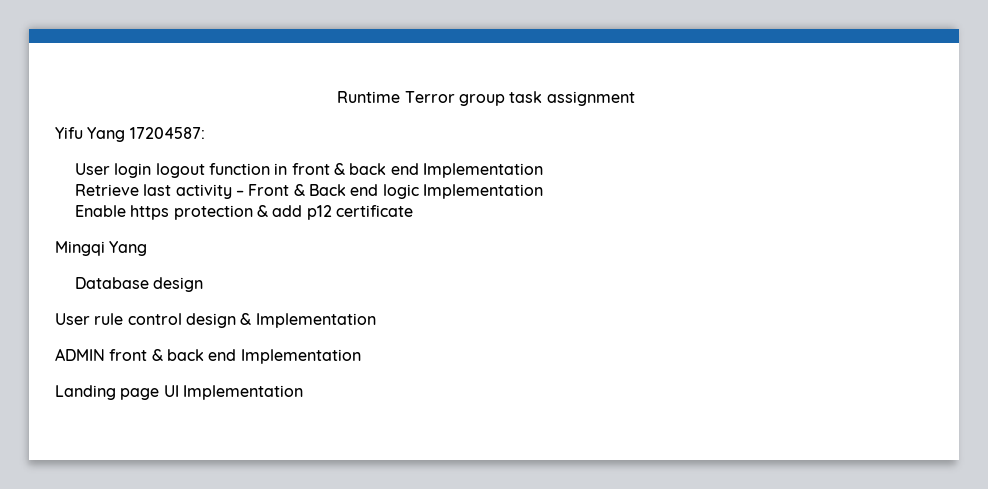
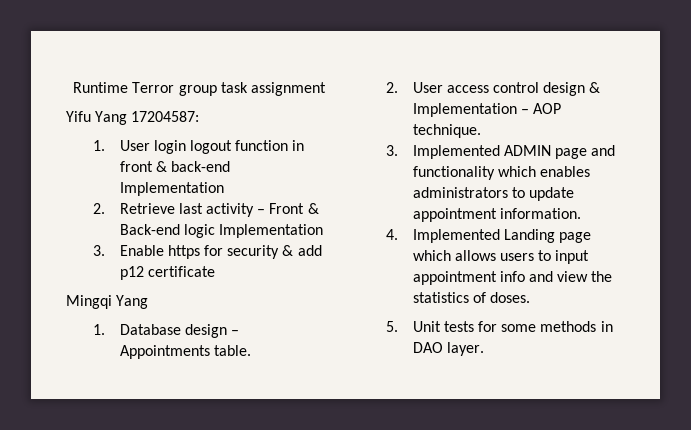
(205, 133) none -> [92,140,105,151] 1.
[349,163,544,178] back end Implementation // -> [170,161,230,172] [119,182,224,196] [92,203,105,214] back-end Implementation // 2.
[309,184,379,196] Back end -> [119,224,180,235] Back-end
(544, 191) none -> [92,245,105,256] 3.
[173,205,253,220] protection -> [203,245,280,259] for security
(148, 248) none -> [92,324,105,335] 1.
[55,313,376,328] [55,348,361,364] [55,385,303,400] // User rule control design & Implementation // ADMIN front & back end Implementation // Landing page UI Implementation -> [230,330,239,335] [119,345,251,359] [385,82,601,96] [412,103,561,117] [412,124,481,138] [385,145,616,159] [412,166,590,180] [412,187,574,201] [412,208,581,222] [385,229,591,243] [412,250,590,264] [412,271,613,285] [412,292,530,303] [385,321,613,332] [412,342,484,356] – Appointments table. // 2. User access control design & Implementation – AOP technique. // 3. Implemented ADMIN page and functionality which enables administrators to update appointment information. // 4. Implemented Landing page which allows users to input appointment info and view the statistics of doses. // 5. Unit tests for some methods in DAO layer.

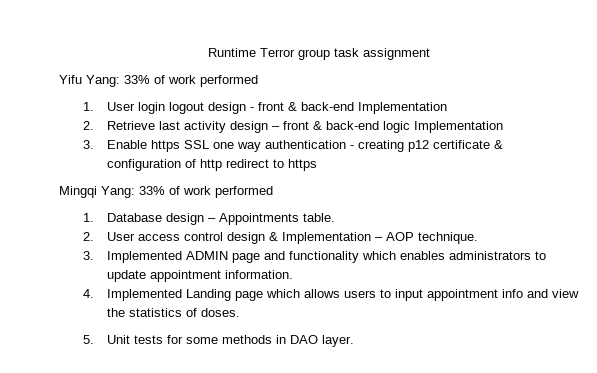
[95,111,200,125] Yang 17204587: -> [86,75,258,87] Yang: 33% of work performed
[235,140,305,151] function in -> [207,102,254,114] design -
[257,203,319,214] [119,224,180,235] – Front & Back-end -> [229,121,379,133] design – front & back-end
[203,245,322,259] [119,266,215,280] [66,295,149,309] for security & add p12 certificate // Mingqi Yang -> [183,140,503,152] [106,159,317,171] [59,186,273,198] SSL one way authentication - creating p12 certificate & configuration of http redirect to https // Mingqi Yang: 33% of work performed

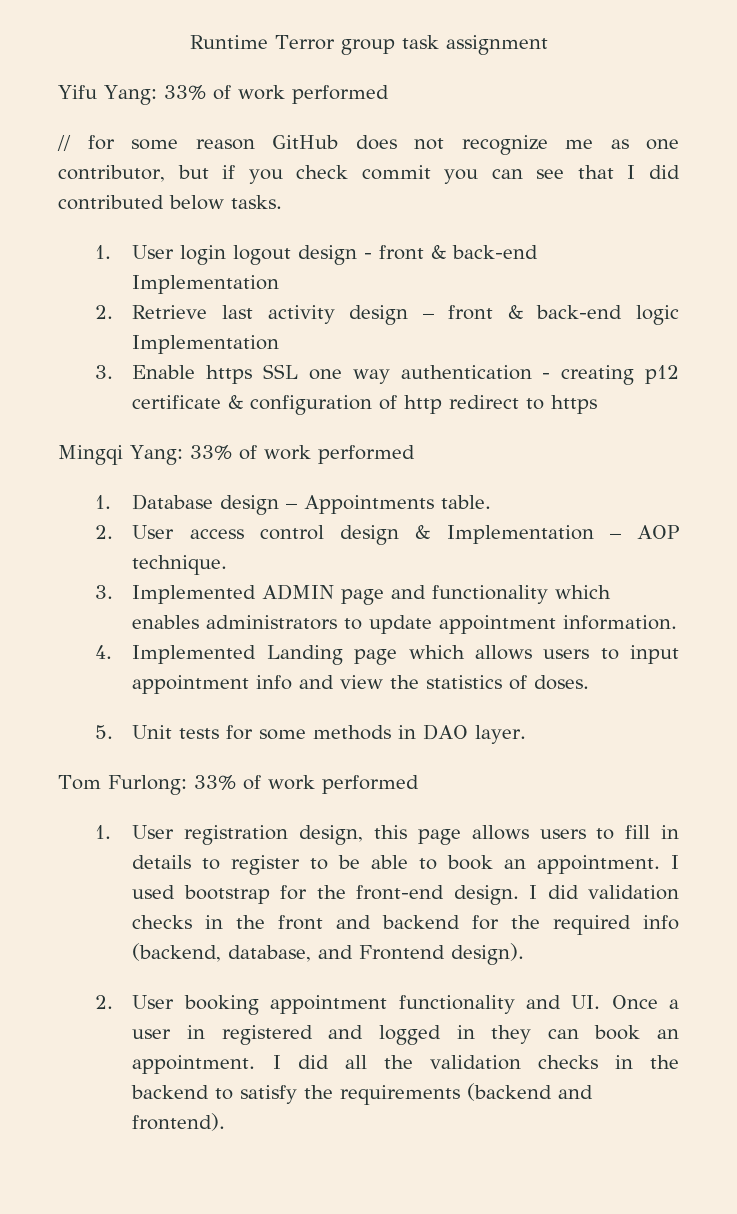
(258, 81) none -> [57,135,679,155] [58,165,680,184] [58,195,282,210] // // for some reason GitHub does not recognize me as one contributor, but if you check commit you can see that I did contributed below tasks.
(354, 341) none -> [58,775,419,795] [95,825,679,845] [132,855,680,875] [132,885,679,905] [132,915,680,935] [132,943,525,965] [95,995,679,1015] [132,1025,680,1045] [132,1055,679,1074] [131,1083,594,1105] [132,1113,226,1131] // Tom Furlong: 33% of work performed // 1. User registration design, this page allows users to fill in details to register to be able to book an appointment. I used bootstrap for the front-end design. I did validation checks in the front and backend for the required info (backend, database, and Frontend design). // 2. User booking appointment functionality and UI. Once a user in registered and logged in they can book an appointment. I did all the validation checks in the backend to satisfy the requirements (backend and frontend).

